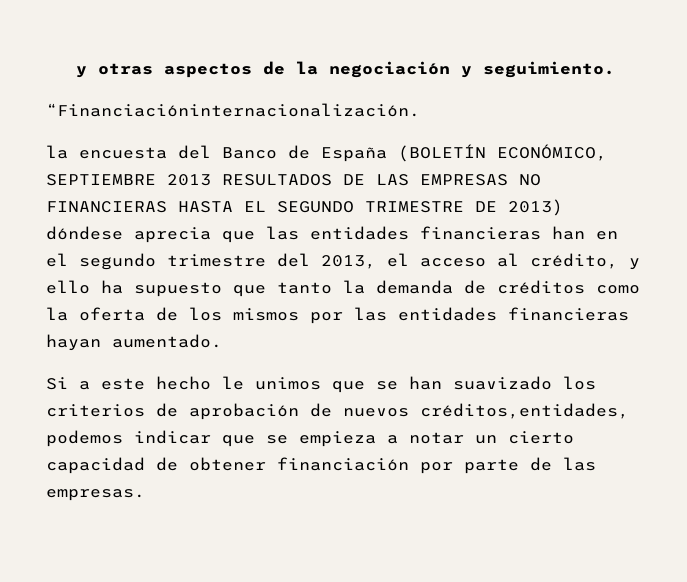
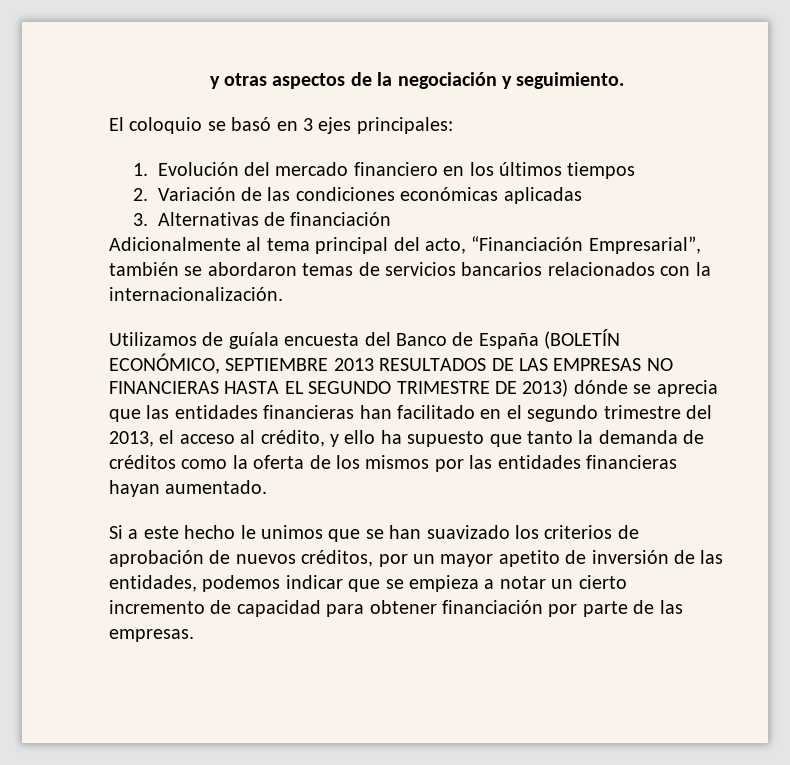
[46,103,420,117] [46,145,68,159] “Financiacióninternacionalización. // la -> [109,117,453,134] [132,162,636,179] [132,187,582,204] [132,212,392,226] [109,236,701,254] [109,262,711,276] [109,287,283,301] [109,332,279,349] El coloquio se basó en 3 ejes principales: // 1. Evolución del mercado financiero en los últimos tiempos // 2. Variación de las condiciones económicas aplicadas // 3. Alternativas de financiación // Adicionalmente al tema principal del acto, “Financiación Empresarial”, también se abordaron temas de servicios bancarios relacionados con la internacionalización. // Utilizamos de guíala
[46,226,123,240] dóndese -> [573,380,652,394] dónde se
(585, 233) none -> [397,405,475,419] facilitado
[420,403,629,419] créditos,entidades, -> [301,550,724,567] [109,575,197,592] créditos, por un mayor apetito de inversión de las entidades,
[46,457,178,474] capacidad de -> [109,600,365,617] incremento de capacidad para

